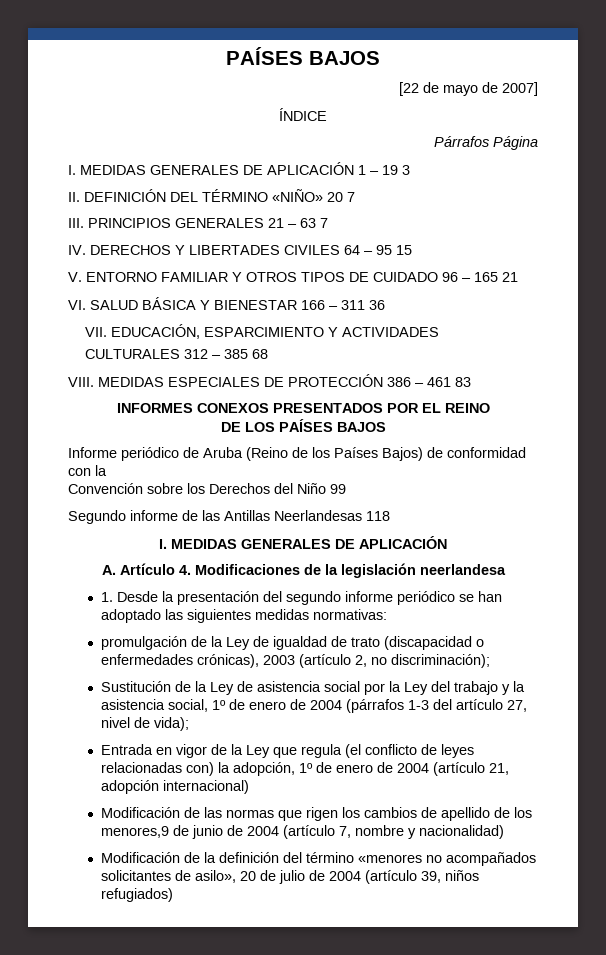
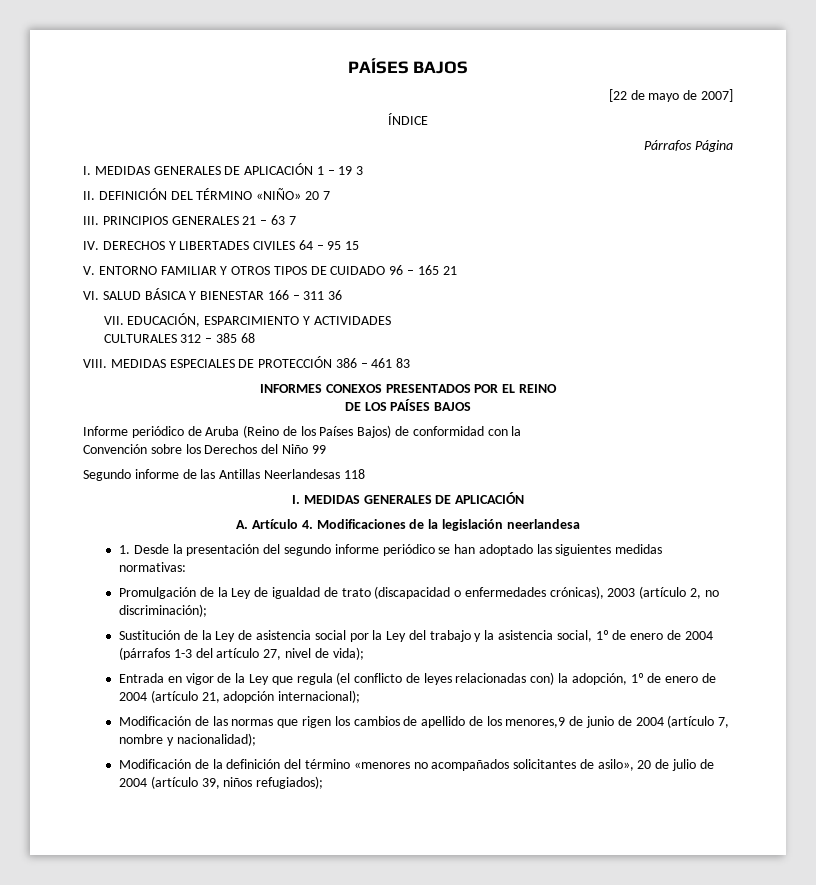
[101,636,188,650] promulgación -> [119,587,197,599] Promulgación
[163,780,250,794] internacional) -> [278,690,361,703] internacional);
[419,825,505,839] nacionalidad) -> [176,733,256,746] nacionalidad);
[101,888,174,902] refugiados) -> [256,776,324,789] refugiados);

